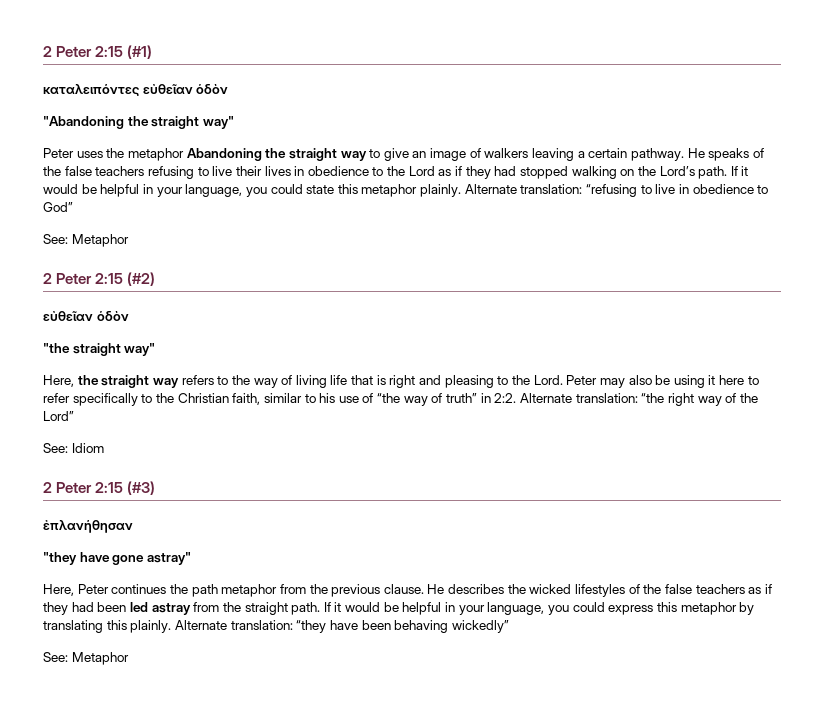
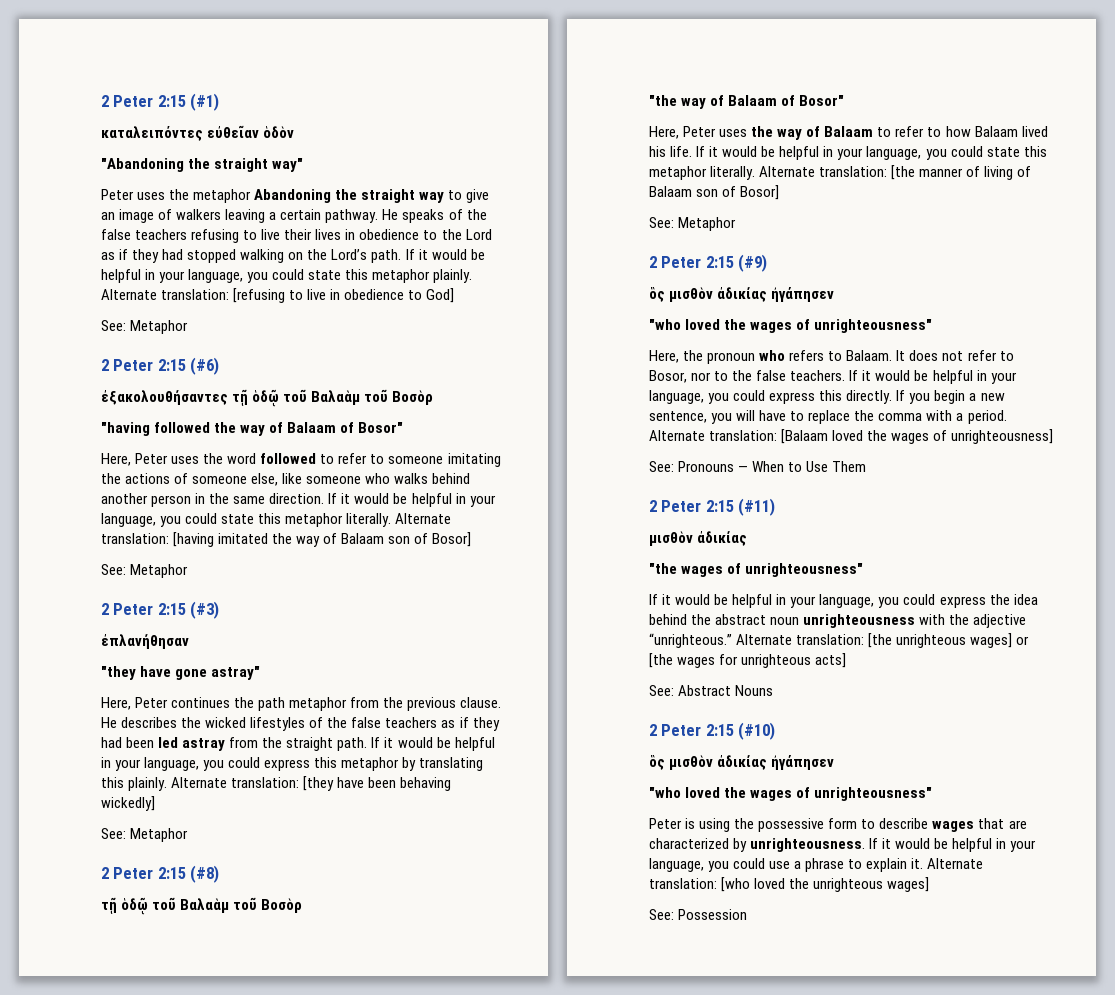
[586,184,638,197] “refusing -> [233,288,286,303] [refusing
[43,202,73,212] [43,234,129,247] [43,272,156,286] [43,311,129,321] [43,343,156,356] [43,375,759,388] [43,393,758,406] [43,411,74,421] [43,443,104,453] God” // See: Metaphor // 2 Peter 2:15 (#2) // εὐθεῖαν ὁδὸν // "the straight way" // Here, the straight way refers to the way of living life that is right and pleasing to the Lord. Peter may also be using it here to refer specifically to the Christian faith, similar to his use of “the way of truth” in 2:2. Alternate translation: “the right way of the Lord” // See: Idiom -> [426,288,455,303] [101,320,189,334] [101,357,220,375] [101,389,434,407] [101,422,404,436] [101,453,501,467] [101,473,471,486] [101,493,496,507] [101,513,452,527] [101,532,472,547] [101,564,189,578] God] // See: Metaphor // 2 Peter 2:15 (#6) // ἐξακολουθήσαντες τῇ ὁδῷ τοῦ Βαλαὰμ τοῦ Βοσὸρ // "having followed the way of Balaam of Bosor" // Here, Peter uses the word followed to refer to someone imitating the actions of someone else, like someone who walks behind another person in the same direction. If it would be helpful in your language, you could state this metaphor literally. Alternate translation: [having imitated the way of Balaam son of Bosor] // See: Metaphor
[296,620,327,633] “they -> [303,776,335,791] [they
[451,620,509,633] [43,652,129,665] wickedly” // See: Metaphor -> [101,796,155,811] [101,828,189,842] [101,865,220,883] [101,897,303,915] [649,95,845,109] [649,126,1048,140] [649,146,1047,160] [649,165,1032,180] [649,185,780,200] [649,217,737,231] [649,254,768,272] [649,287,835,302] [649,319,933,333] [649,350,1014,364] [649,370,1017,384] [649,390,1005,404] [649,410,1007,424] [649,429,1054,444] [649,461,867,472] [649,498,776,516] [649,531,748,546] [649,563,864,577] [649,594,1038,608] [649,614,1027,628] [649,633,1030,648] [649,653,847,668] [649,685,774,696] [649,722,776,740] [649,755,835,770] [649,787,933,801] [649,818,1027,832] [649,838,1037,852] [649,858,984,872] [649,877,930,892] [649,909,748,920] wickedly] // See: Metaphor // 2 Peter 2:15 (#8) // τῇ ὁδῷ τοῦ Βαλαὰμ τοῦ Βοσὸρ // "the way of Balaam of Bosor" // Here, Peter uses the way of Balaam to refer to how Balaam lived his life. If it would be helpful in your language, you could state this metaphor literally. Alternate translation: [the manner of living of Balaam son of Bosor] // See: Metaphor // 2 Peter 2:15 (#9) // ὃς μισθὸν ἀδικίας ἠγάπησεν // "who loved the wages of unrighteousness" // Here, the pronoun who refers to Balaam. It does not refer to Bosor, nor to the false teachers. If it would be helpful in your language, you could express this directly. If you begin a new sentence, you will have to replace the comma with a period. Alternate translation: [Balaam loved the wages of unrighteousness] // See: Pronouns — When to Use Them // 2 Peter 2:15 (#11) // μισθὸν ἀδικίας // "the wages of unrighteousness" // If it would be helpful in your language, you could express the idea behind the abstract noun unrighteousness with the adjective “unrighteous.” Alternate translation: [the unrighteous wages] or [the wages for unrighteous acts] // See: Abstract Nouns // 2 Peter 2:15 (#10) // ὃς μισθὸν ἀδικίας ἠγάπησεν // "who loved the wages of unrighteousness" // Peter is using the possessive form to describe wages that are characterized by unrighteousness. If it would be helpful in your language, you could use a phrase to explain it. Alternate translation: [who loved the unrighteous wages] // See: Possession

